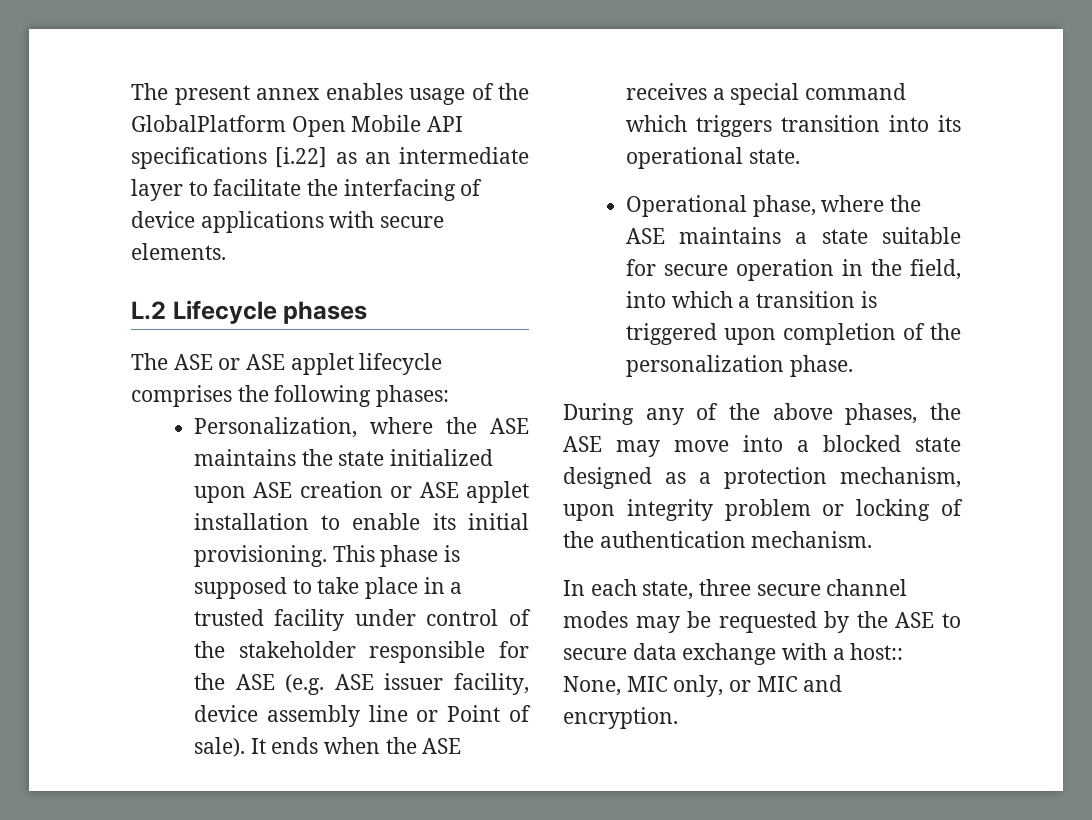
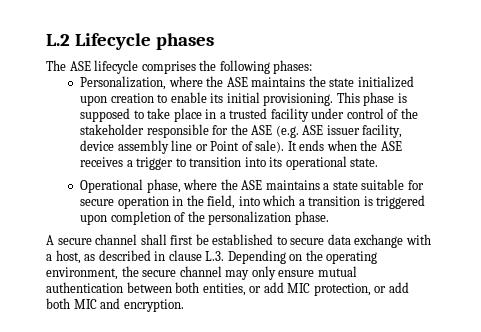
[131,83,529,105] [131,115,464,137] [131,147,529,169] [131,179,483,201] [131,211,445,233] [131,243,226,260] The present annex enables usage of the GlobalPlatform Open Mobile API specifications [i.22] as an intermediate layer to facilitate the interfacing of device applications with secure elements. // -> (46, 40) none
[218,353,354,375] or ASE applet -> (91, 66) none
[253,481,529,503] [193,513,309,530] ASE creation or ASE applet installation -> [110,93,154,103] creation
[730,83,906,105] [625,115,772,137] special command which triggers -> [136,157,186,170] trigger to
[563,403,961,425] [563,435,961,457] [563,467,961,489] [563,499,963,521] [563,531,873,548] [563,579,908,600] [563,611,935,633] During any of the above phases, the ASE may move into a blocked state designed as a protection mechanism, upon integrity problem or locking of the authentication mechanism. // In each state, three secure channel modes may be requested by the ASE -> [46,234,274,245] A secure channel shall first be established
[850,643,904,660] [563,675,752,697] host:: None, MIC only, or -> [55,250,378,264] [46,266,357,280] [46,282,409,296] [46,298,70,309] host, as described in clause L.3. Depending on the operating environment, the secure channel may only ensure mutual authentication between both entities, or add MIC protection, or add both

